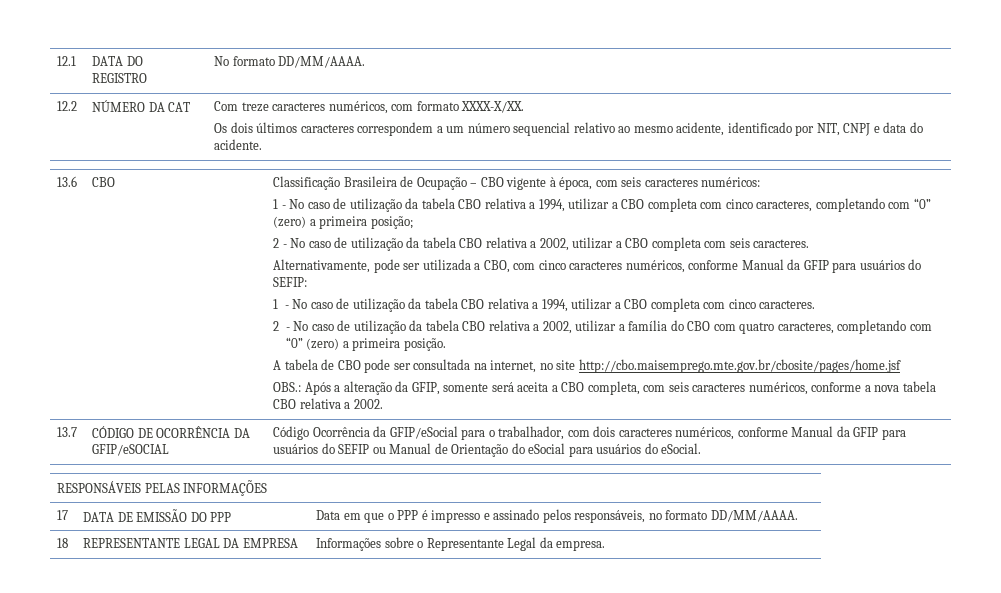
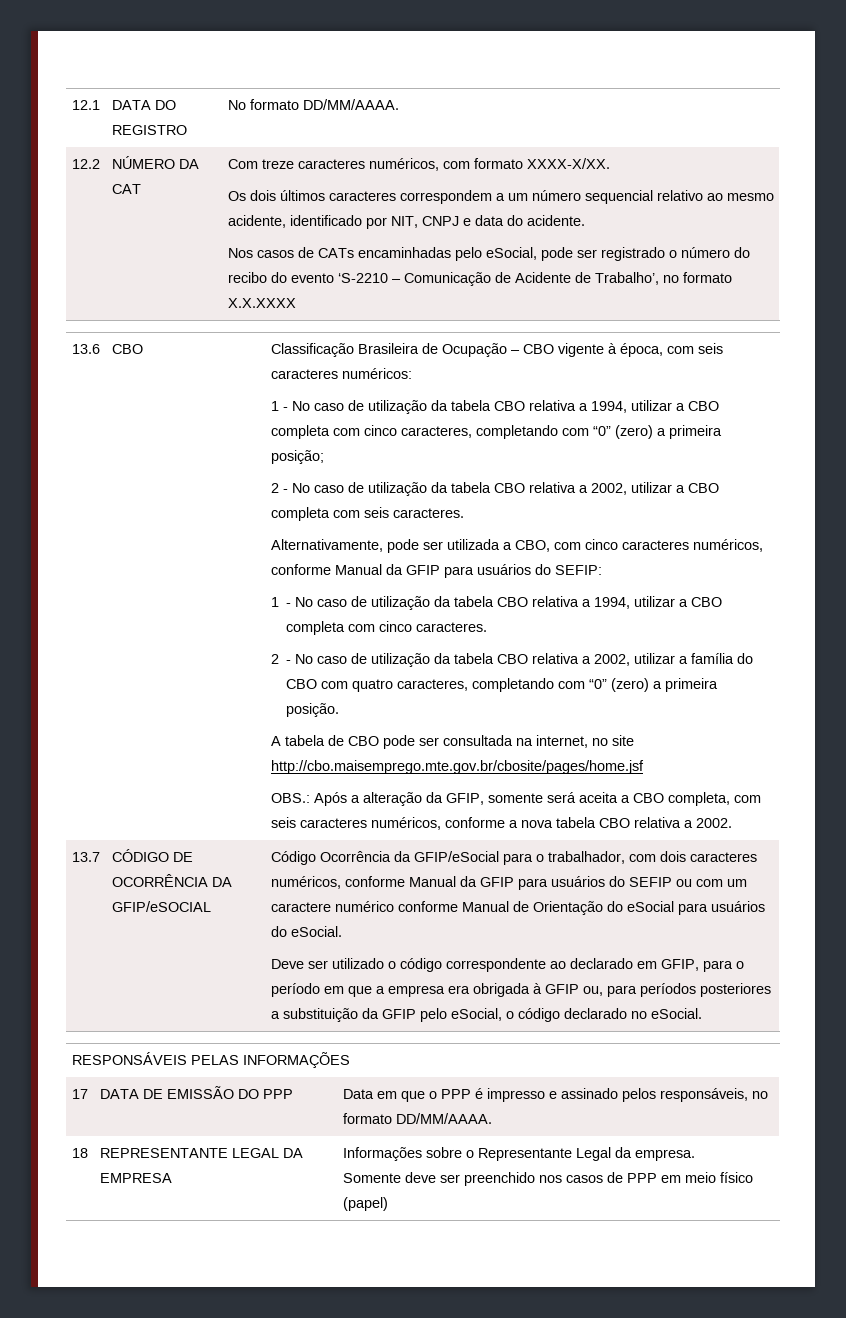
(263, 144) none -> [227,247,750,261] [227,272,732,286] [227,298,296,308] // Nos casos de CATs encaminhadas pelo eSocial, pode ser registrado o número do recibo do evento ‘S-2210 – Comunicação de Acidente de Trabalho’, no formato X.X.XXXX
(386, 450) none -> [695,879,747,887] [270,901,458,912] com um caractere numérico conforme
(702, 448) none -> [270,958,744,972] [270,983,771,997] [270,1008,702,1022] // Deve ser utilizado o código correspondente ao declarado em GFIP, para o período em que a empresa era obrigada à GFIP ou, para períodos posteriores a substituição da GFIP pelo eSocial, o código declarado no eSocial.
(606, 545) none -> [342,1172,753,1186] [342,1197,388,1211] // Somente deve ser preenchido nos casos de PPP em meio físico (papel)

